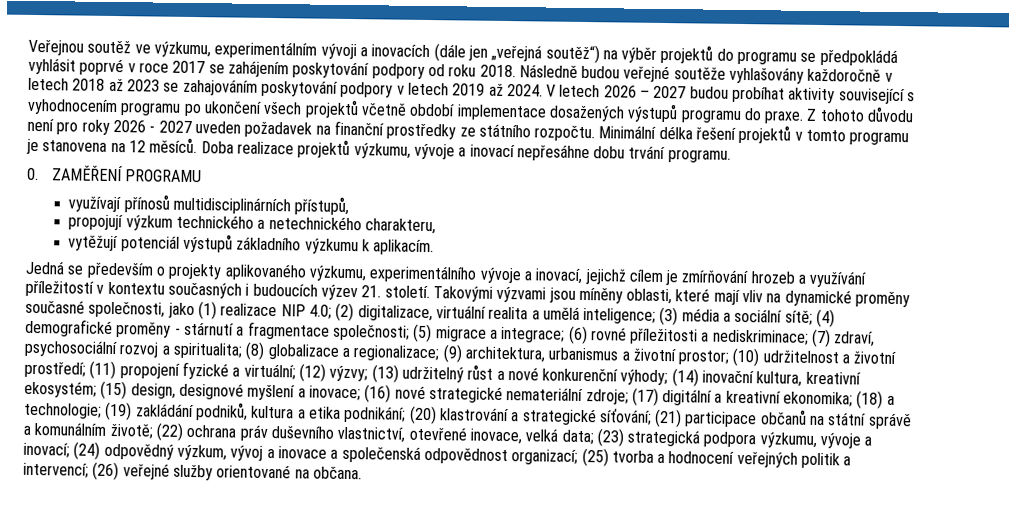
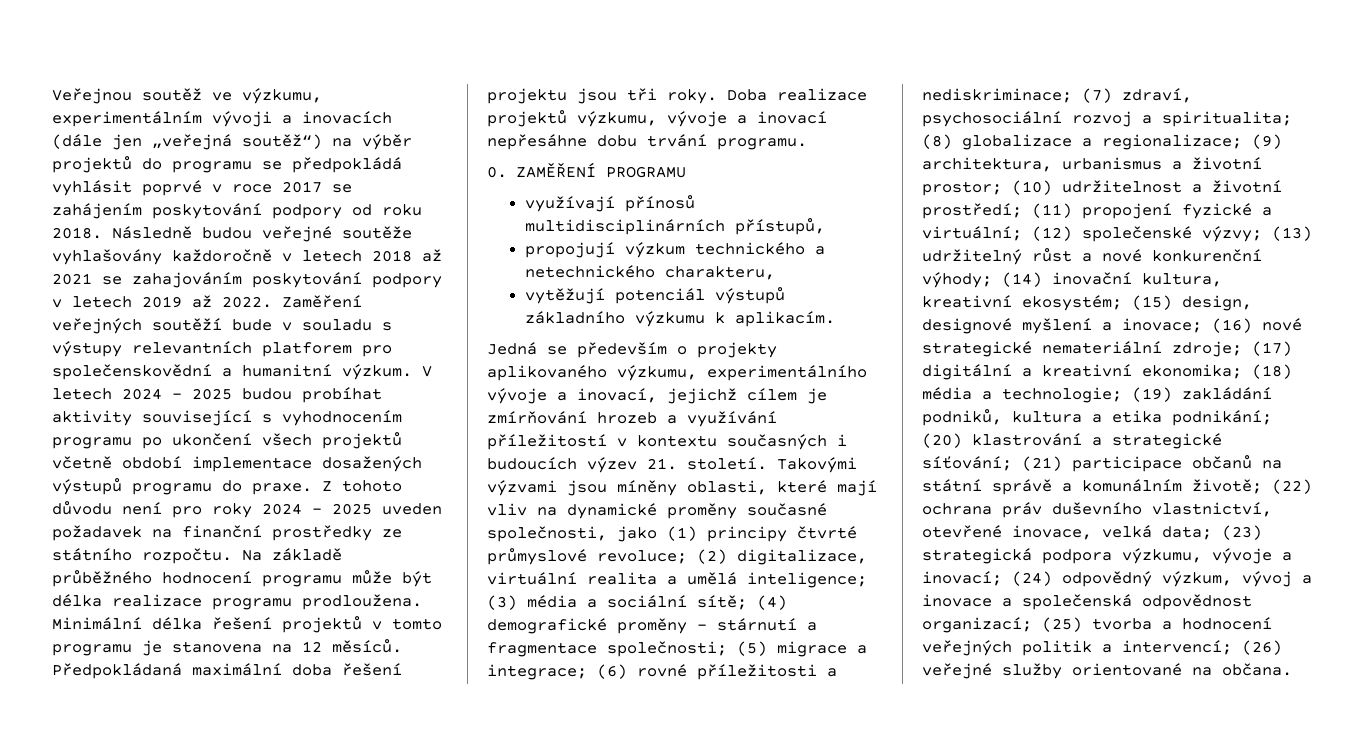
[126,79,160,92] 2023 -> [52,273,92,285] 2021
[506,84,687,99] 2024. V letech 2026 – 2027 -> [222,295,362,308] [52,318,392,334] [52,341,392,357] [52,364,432,380] [52,388,232,400] 2022. Zaměření veřejných soutěží bude v souladu s výstupy relevantních platforem pro společenskovědní a humanitní výzkum. V letech 2024 – 2025
[112,119,192,133] 2026 - 2027 -> [262,503,372,515] 2024 - 2025
(596, 133) none -> [242,548,342,561] [52,570,432,587] [52,594,422,610] Na základě průběžného hodnocení programu může být délka realizace programu prodloužena.
(198, 145) none -> [52,663,402,679] [487,88,717,104] Předpokládaná maximální doba řešení projektu jsou tři roky.
[220,303,332,319] realizace NIP 4.0; -> [707,526,857,542] [487,548,687,565] principy čtvrté průmyslové revoluce;
(326, 372) none -> [1082,226,1192,242] společenské
(884, 399) none -> [922,387,972,400] média

